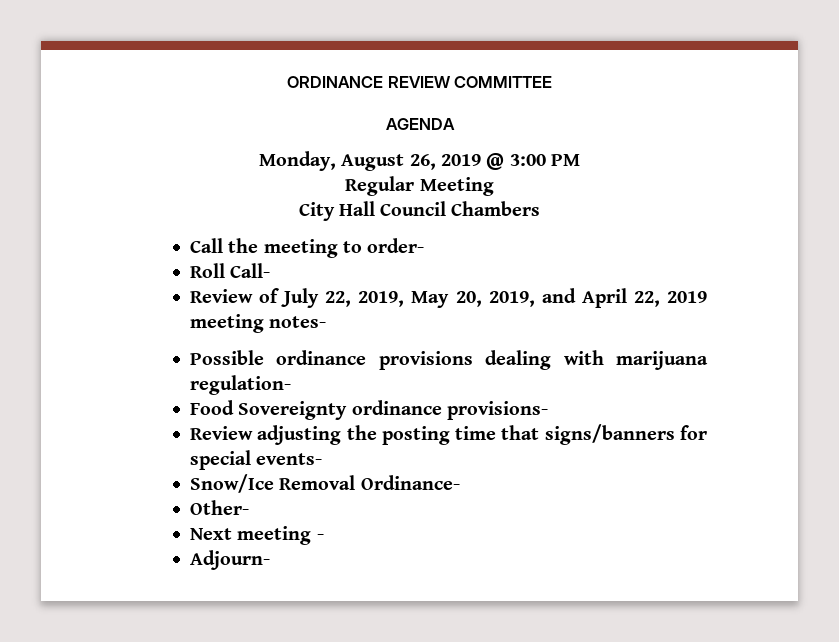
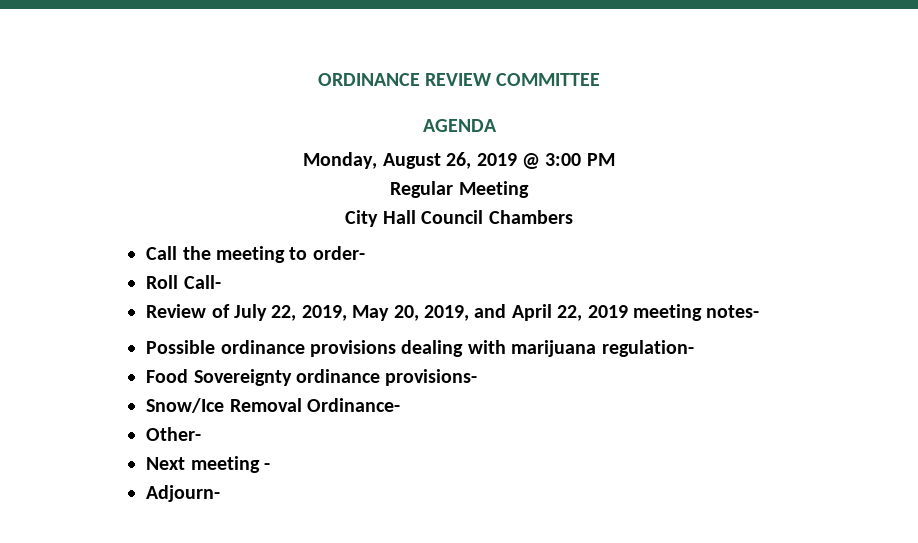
[190,424,708,445] [190,450,323,470] // Review adjusting the posting time that signs/banners for special events- -> (478, 377) none

